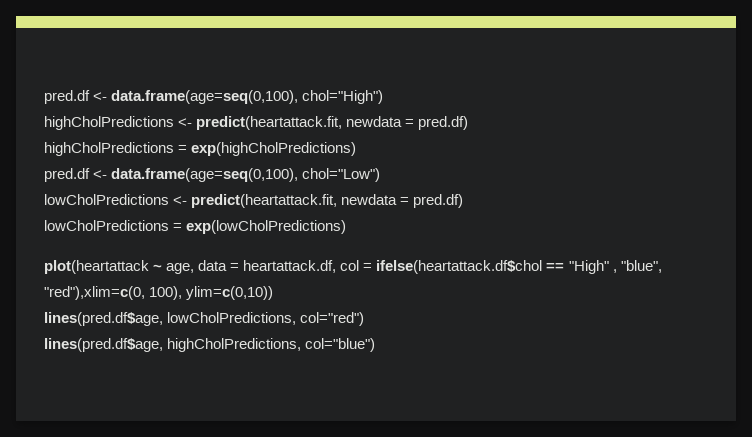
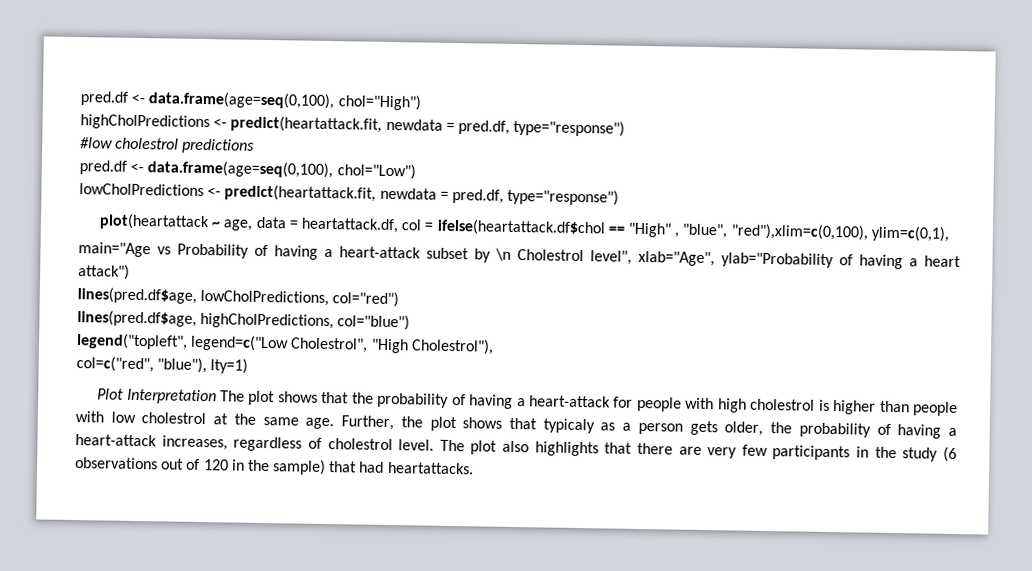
[418,116,469,130] [44,142,357,156] pred.df) // highCholPredictions = exp(highCholPredictions) -> [457,119,626,137] [80,137,256,154] pred.df, type="response") // #low cholestrol predictions
[413,194,464,208] [44,220,347,234] pred.df) // lowCholPredictions = exp(lowCholPredictions) -> [451,188,620,206] pred.df, type="response")
[44,286,274,300] "red"),xlim=c(0, 100), ylim=c(0,10)) -> [730,223,949,242] [78,242,961,270] [78,264,130,280] "red"),xlim=c(0,100), ylim=c(0,1), // main="Age vs Probability of having a heart-attack subset by \n Cholestrol level", xlab="Age", ylab="Probability of having a heart attack")
(376, 345) none -> [76,333,494,355] [76,356,249,374] [97,388,958,417] [75,411,958,439] [75,434,958,463] [75,457,474,476] // legend("topleft", legend=c("Low Cholestrol", "High Cholestrol"), // col=c("red", "blue"), lty=1) // Plot Interpretation The plot shows that the probability of having a heart-attack for people with high cholestrol is higher than people with low cholestrol at the same age. Further, the plot shows that typicaly as a person gets older, the probability of having a heart-attack increases, regardless of cholestrol level. The plot also highlights that there are very few participants in the study (6 observations out of 120 in the sample) that had heartattacks.

